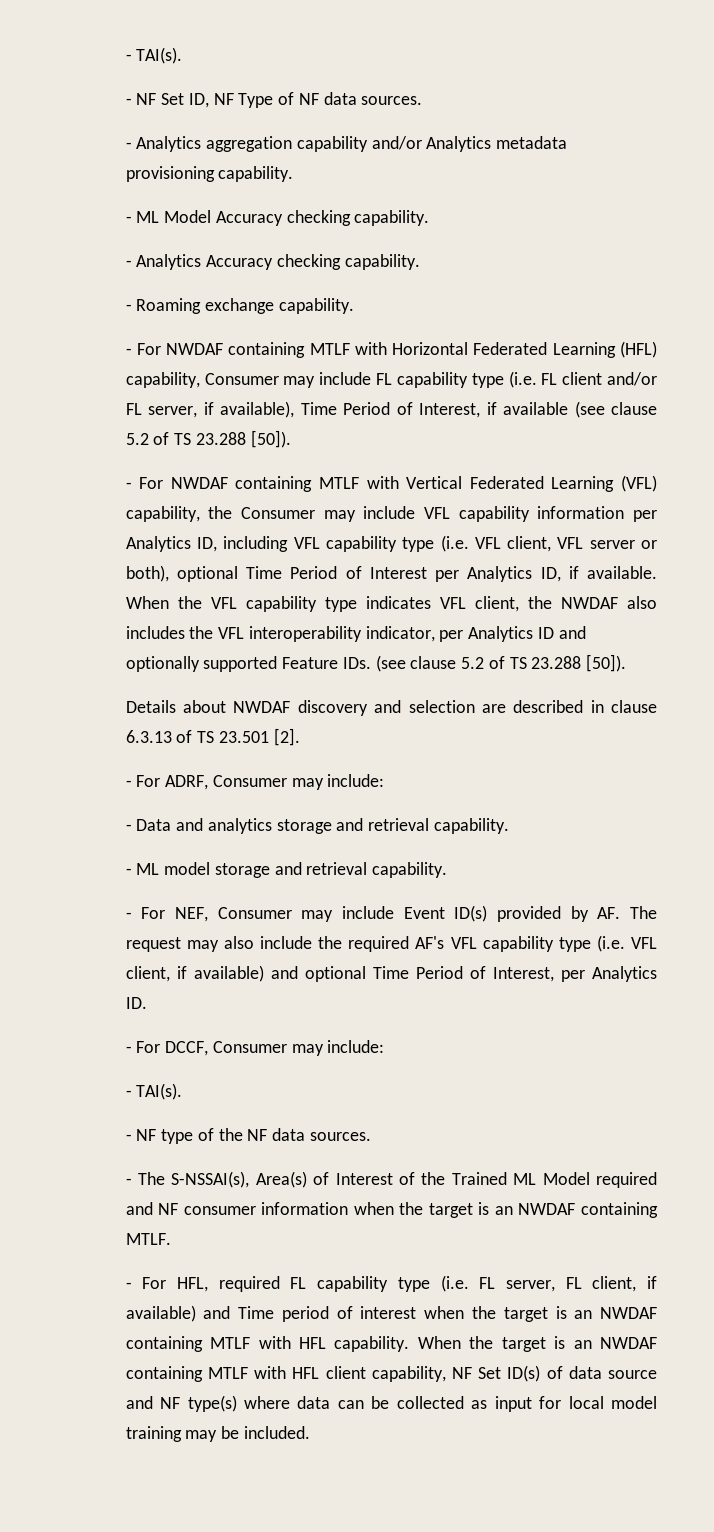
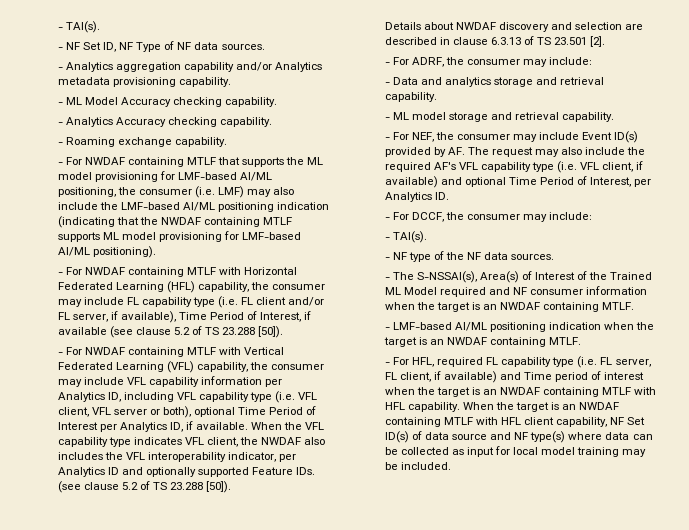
(354, 306) none -> [57,157,324,167] [57,171,273,182] [57,186,295,198] [57,202,330,212] [57,216,293,228] [57,231,302,242] [57,246,156,258] // - For NWDAF containing MTLF that supports the ML model provisioning for LMF-based AI/ML positioning, the consumer (i.e. LMF) may also include the LMF-based AI/ML positioning indication (indicating that the NWDAF containing MTLF supports ML model provisioning for LMF-based AI/ML positioning).
[204,373,279,385] Consumer -> [251,282,326,290] the consumer
[241,507,316,519] Consumer -> [271,364,325,370] consumer
[212,775,287,787] Consumer -> [445,57,521,65] the consumer
[217,907,292,919] Consumer -> [435,132,511,140] the consumer
[212,1041,287,1053] Consumer -> [445,212,521,220] the consumer
(171, 1239) none -> [384,322,655,332] [383,337,582,347] // - LMF-based AI/ML positioning indication when the target is an NWDAF containing MTLF.

